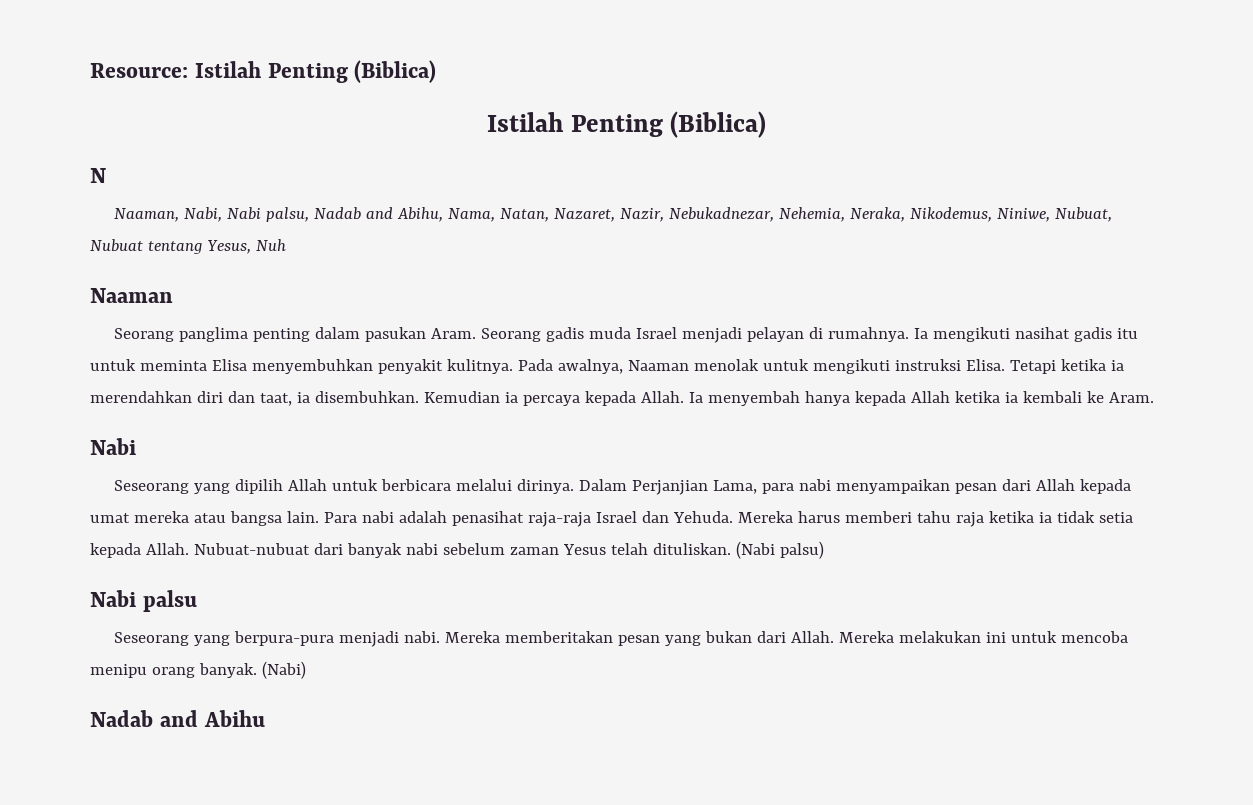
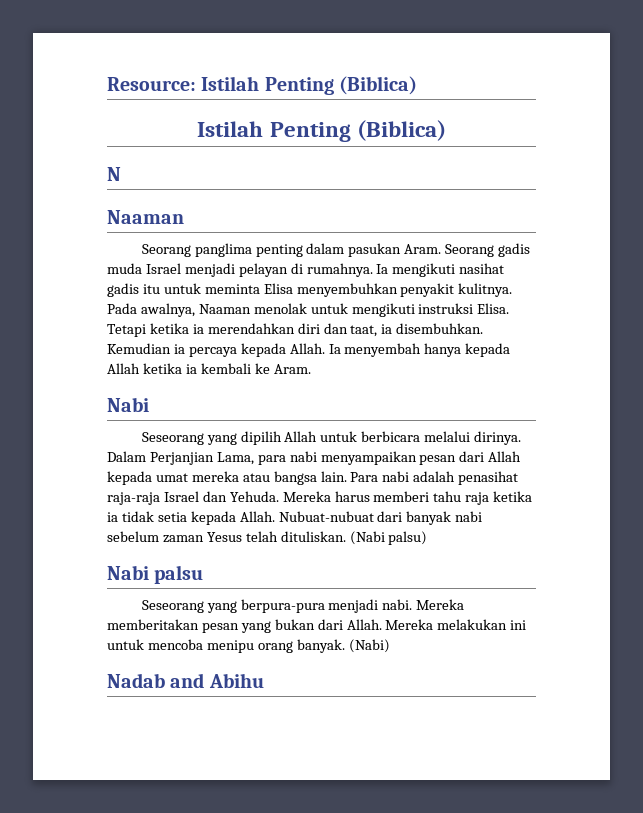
[114,207,1113,222] [90,239,286,254] // Naaman, Nabi, Nabi palsu, Nadab and Abihu, Nama, Natan, Nazaret, Nazir, Nebukadnezar, Nehemia, Neraka, Nikodemus, Niniwe, Nubuat, Nubuat tentang Yesus, Nuh -> (121, 174) none

